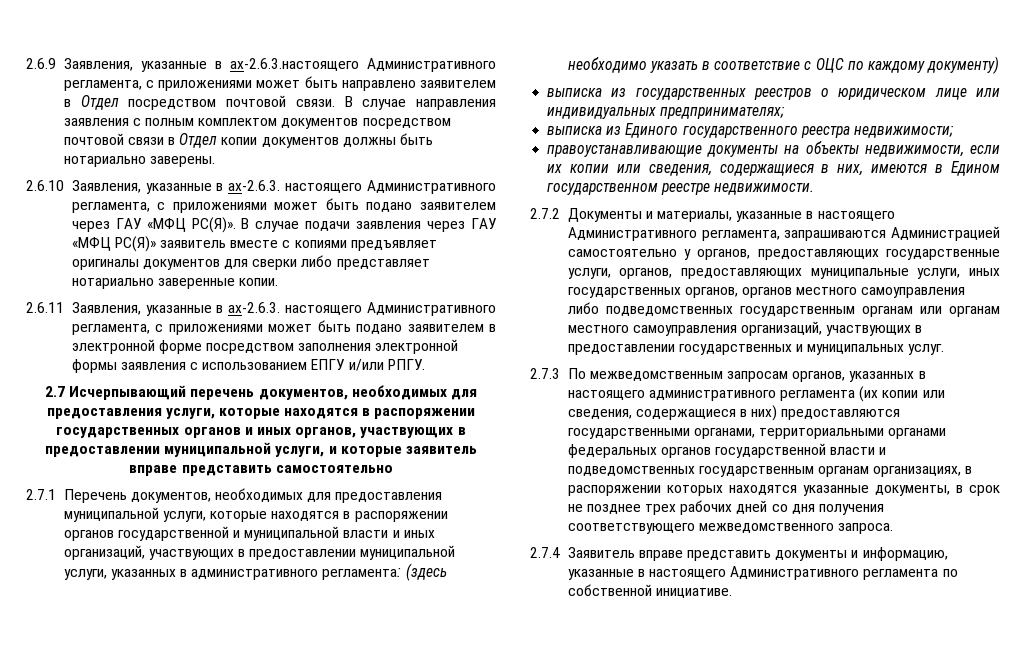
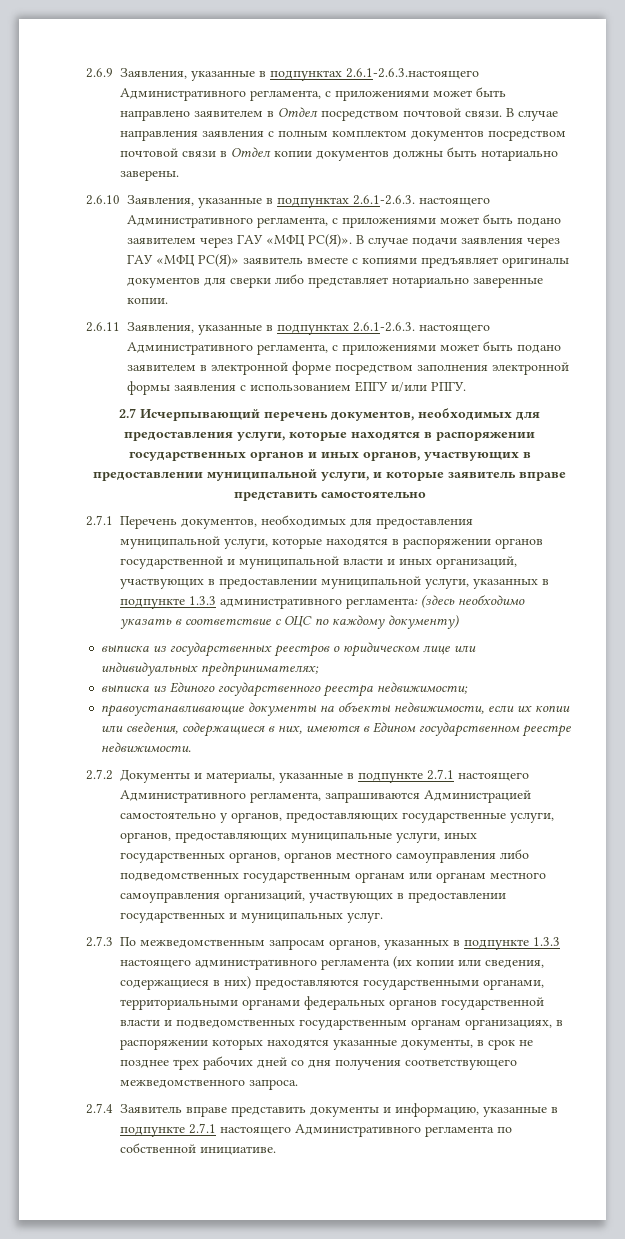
[229,58,359,71] ах-2.6.3.настоящего -> [270,68,479,81] подпунктах 2.6.1-2.6.3.настоящего
[228,180,281,191] ах-2.6.3. -> [277,195,415,208] подпунктах 2.6.1-2.6.3.
[228,302,281,313] ах-2.6.3. -> [277,322,415,335] подпунктах 2.6.1-2.6.3.
(188, 573) none -> [120,596,216,609] подпункте 1.3.3
(814, 215) none -> [358,769,454,783] подпункте 2.7.1
(926, 375) none -> [464,937,560,950] подпункте 1.3.3
(645, 573) none -> [120,1123,216,1137] подпункте 2.7.1

